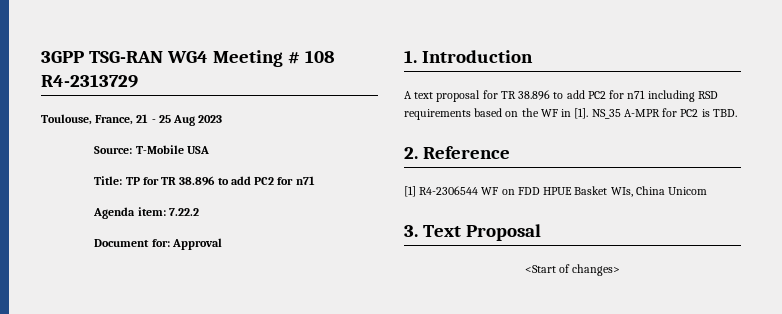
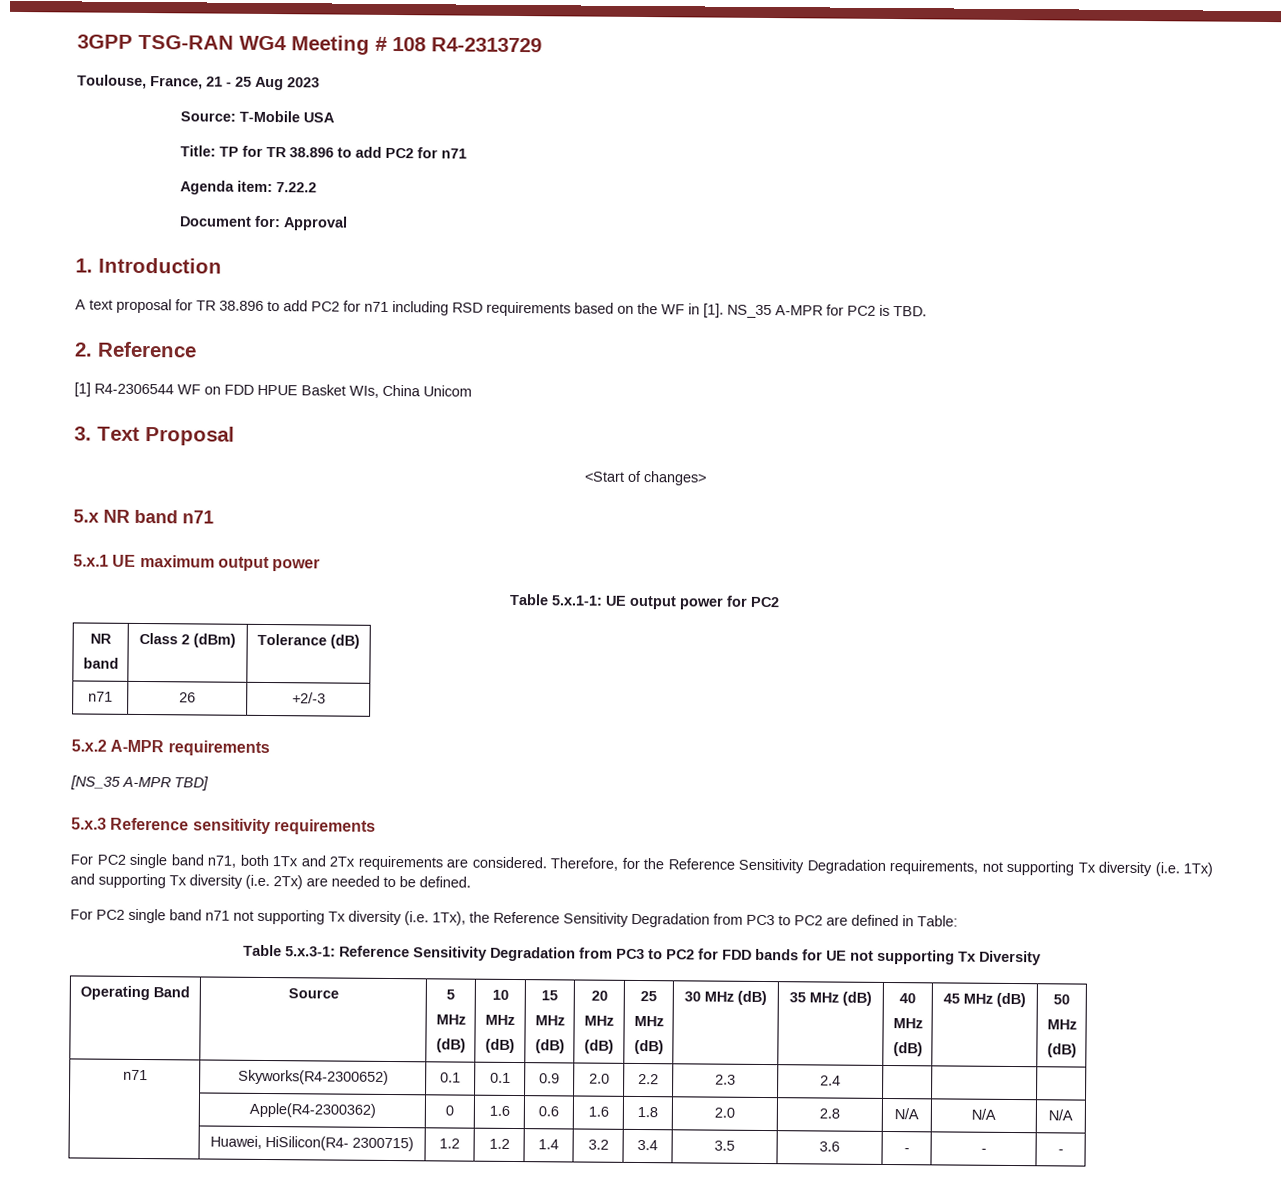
(621, 270) none -> [73,509,214,524] [73,554,321,572] [508,593,780,610] [90,633,112,644] [82,657,119,669] [139,632,236,648] [256,633,360,649] [88,691,113,702] [179,692,196,703] [291,692,326,704] [71,739,270,757] [70,775,209,791] [71,817,376,835] [70,853,1213,877] [70,873,471,890] [70,908,958,928] [242,944,1041,966] [80,985,190,1001] [287,988,339,999] [446,989,455,1000] [435,1014,466,1025] [435,1038,466,1053] [491,989,509,1000] [485,1014,515,1026] [485,1038,515,1054] [541,990,558,1001] [534,1015,565,1026] [534,1039,565,1054] [590,990,608,1001] [584,1015,614,1026] [584,1039,614,1054] [640,991,657,1002] [633,1015,664,1027] [633,1039,664,1055] [684,990,767,1006] [789,991,872,1006] [899,993,916,1004] [892,1018,923,1029] [892,1042,923,1057] [943,992,1026,1008] [1053,994,1070,1005] [1046,1019,1077,1030] [1046,1043,1077,1058] [122,1069,148,1081] [237,1069,389,1085] [440,1072,461,1083] [489,1072,511,1083] [539,1073,560,1084] [588,1073,610,1084] [638,1073,659,1085] [715,1074,736,1085] [820,1075,841,1086] [248,1102,376,1118] [445,1105,454,1116] [488,1105,510,1116] [538,1106,559,1117] [587,1106,609,1117] [637,1106,658,1118] [714,1107,735,1118] [819,1108,840,1119] [894,1108,919,1120] [971,1108,996,1120] [1048,1109,1073,1121] [209,1135,414,1152] [439,1138,460,1149] [488,1138,510,1149] [538,1139,559,1150] [587,1139,609,1150] [637,1139,658,1151] [714,1140,735,1151] [819,1141,840,1152] [903,1148,910,1153] [980,1148,987,1153] [1057,1149,1064,1154] // 5.x NR band n71 // 5.x.1 UE maximum output power // Table 5.x.1-1: UE output power for PC2 // NR // band | Class 2 (dBm) | Tolerance (dB) // n71 | 26 | +2/-3 // 5.x.2 A-MPR requirements // [NS_35 A-MPR TBD] // 5.x.3 Reference sensitivity requirements // For PC2 single band n71, both 1Tx and 2Tx requirements are considered. Therefore, for the Reference Sensitivity Degradation requirements, not supporting Tx diversity (i.e. 1Tx) and supporting Tx diversity (i.e. 2Tx) are needed to be defined. // For PC2 single band n71 not supporting Tx diversity (i.e. 1Tx), the Reference Sensitivity Degradation from PC3 to PC2 are defined in Table: // Table 5.x.3-1: Reference Sensitivity Degradation from PC3 to PC2 for FDD bands for UE not supporting Tx Diversity // Operating Band | Source | 5 // MHz // (dB) | 10 // MHz // (dB) | 15 // MHz // (dB) | 20 // MHz // (dB) | 25 // MHz // (dB) | 30 MHz (dB) | 35 MHz (dB) | 40 // MHz // (dB) | 45 MHz (dB) | 50 // MHz // (dB) // n71 | Skyworks(R4-2300652) | 0.1 | 0.1 | 0.9 | 2.0 | 2.2 | 2.3 | 2.4 | | | // | Apple(R4-2300362) | 0 | 1.6 | 0.6 | 1.6 | 1.8 | 2.0 | 2.8 | N/A | N/A | N/A // | Huawei, HiSilicon(R4- 2300715) | 1.2 | 1.2 | 1.4 | 3.2 | 3.4 | 3.5 | 3.6 | - | - | -

